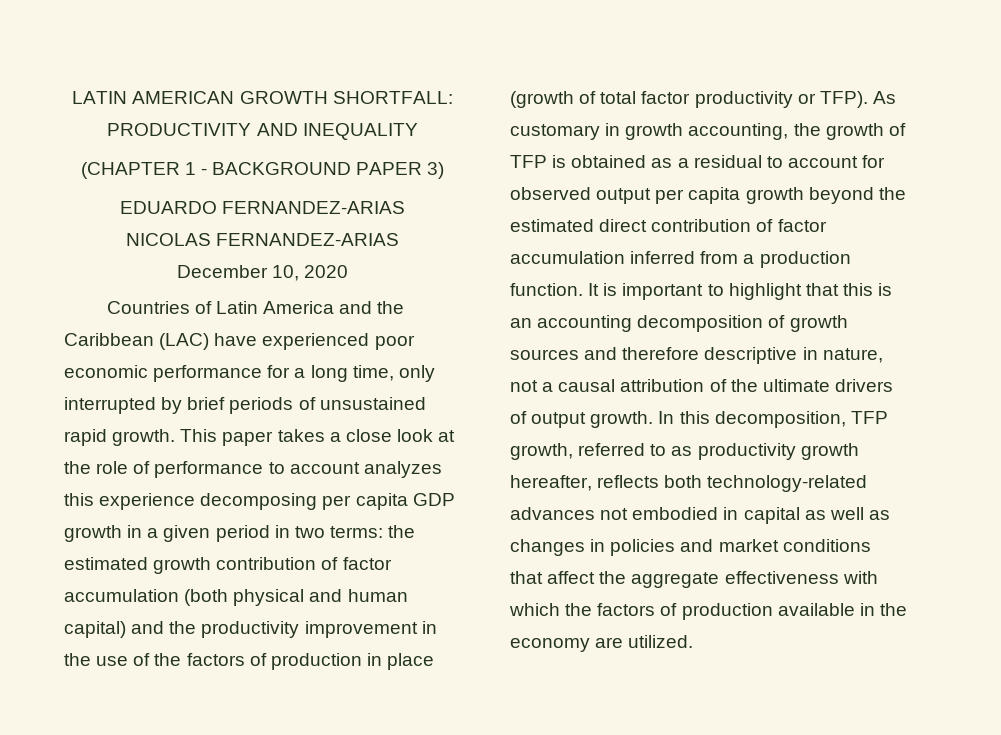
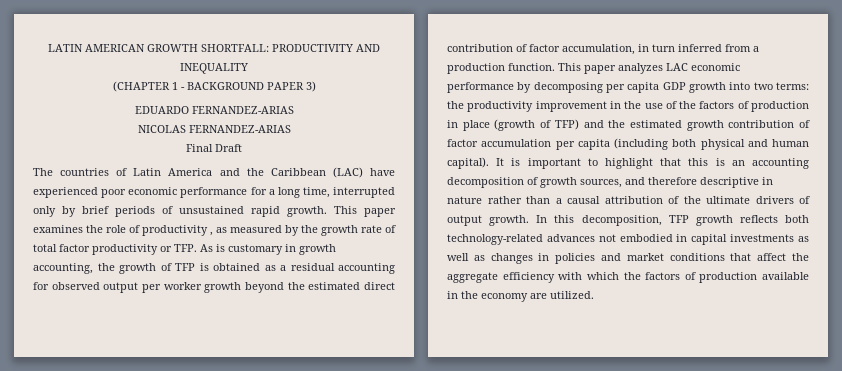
[176,265,349,281] [106,301,190,314] December 10, 2020 // Countries -> [186,144,242,152] [33,168,110,176] Final Draft // The countries
[398,365,435,382] [64,397,156,414] only interrupted -> [333,187,395,198] [33,206,56,217] interrupted only
[277,429,456,442] [64,461,442,478] [64,493,196,510] takes a close look at the role of performance to account analyzes this experience -> [33,225,396,236] [33,244,336,255] [33,263,395,274] [33,282,395,293] [447,44,759,55] [447,63,740,74] [447,82,532,93] examines the role of productivity , as measured by the growth rate of total factor productivity or TFP. As is customary in growth accounting, the growth of TFP is obtained as a residual accounting for observed output per worker growth beyond the estimated direct contribution of factor accumulation, in turn inferred from a production function. This paper analyzes LAC economic performance by
[127,525,416,542] [64,557,392,574] [64,589,408,606] [64,621,165,638] in a given period in two terms: the estimated growth contribution of factor accumulation (both physical and human capital) and -> [729,82,809,90] into two terms:
[600,91,896,108] [510,123,906,140] [510,155,886,168] [510,187,906,204] [510,219,827,232] [510,251,851,268] [510,283,583,296] total factor productivity or TFP). As customary in growth accounting, the growth of TFP is obtained as a residual to account for observed output per capita growth beyond the estimated direct contribution of factor accumulation inferred from a production function. -> [554,119,810,131] [447,138,809,150] [447,157,489,169] TFP) and the estimated growth contribution of factor accumulation per capita (including both physical and human capital).
[510,349,579,360] sources -> [580,179,622,188] sources,
[822,348,883,363] [510,380,538,392] nature, not -> [447,196,550,204] nature rather than
[510,443,859,460] [510,475,592,491] growth, referred to as productivity growth hereafter, -> [695,215,733,226] growth
(800, 515) none -> [730,234,795,242] investments
[724,571,839,584] effectiveness -> [502,272,555,283] efficiency

